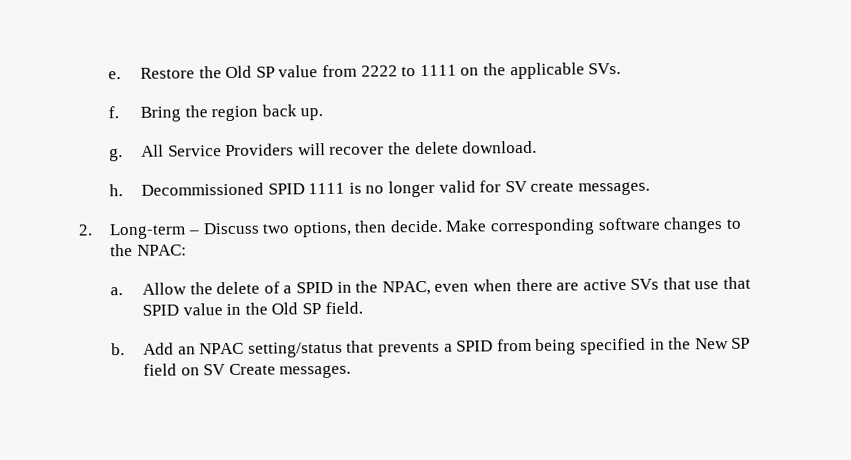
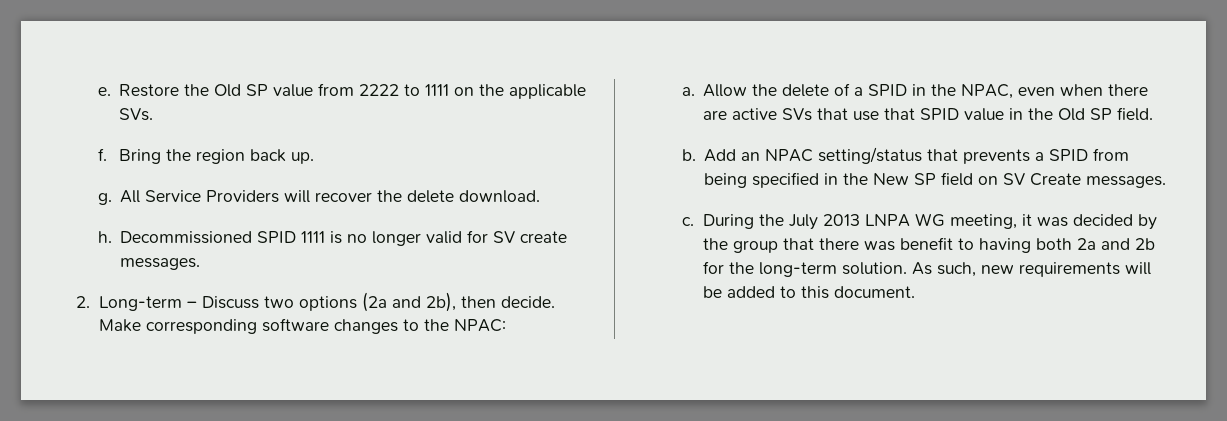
[292,221,352,238] options, -> [299,292,457,312] options (2a and 2b),
(352, 371) none -> [681,213,1158,230] [703,237,1156,253] [703,261,1152,277] [703,286,916,299] // c. During the July 2013 LNPA WG meeting, it was decided by the group that there was benefit to having both 2a and 2b for the long-term solution. As such, new requirements will be added to this document.

